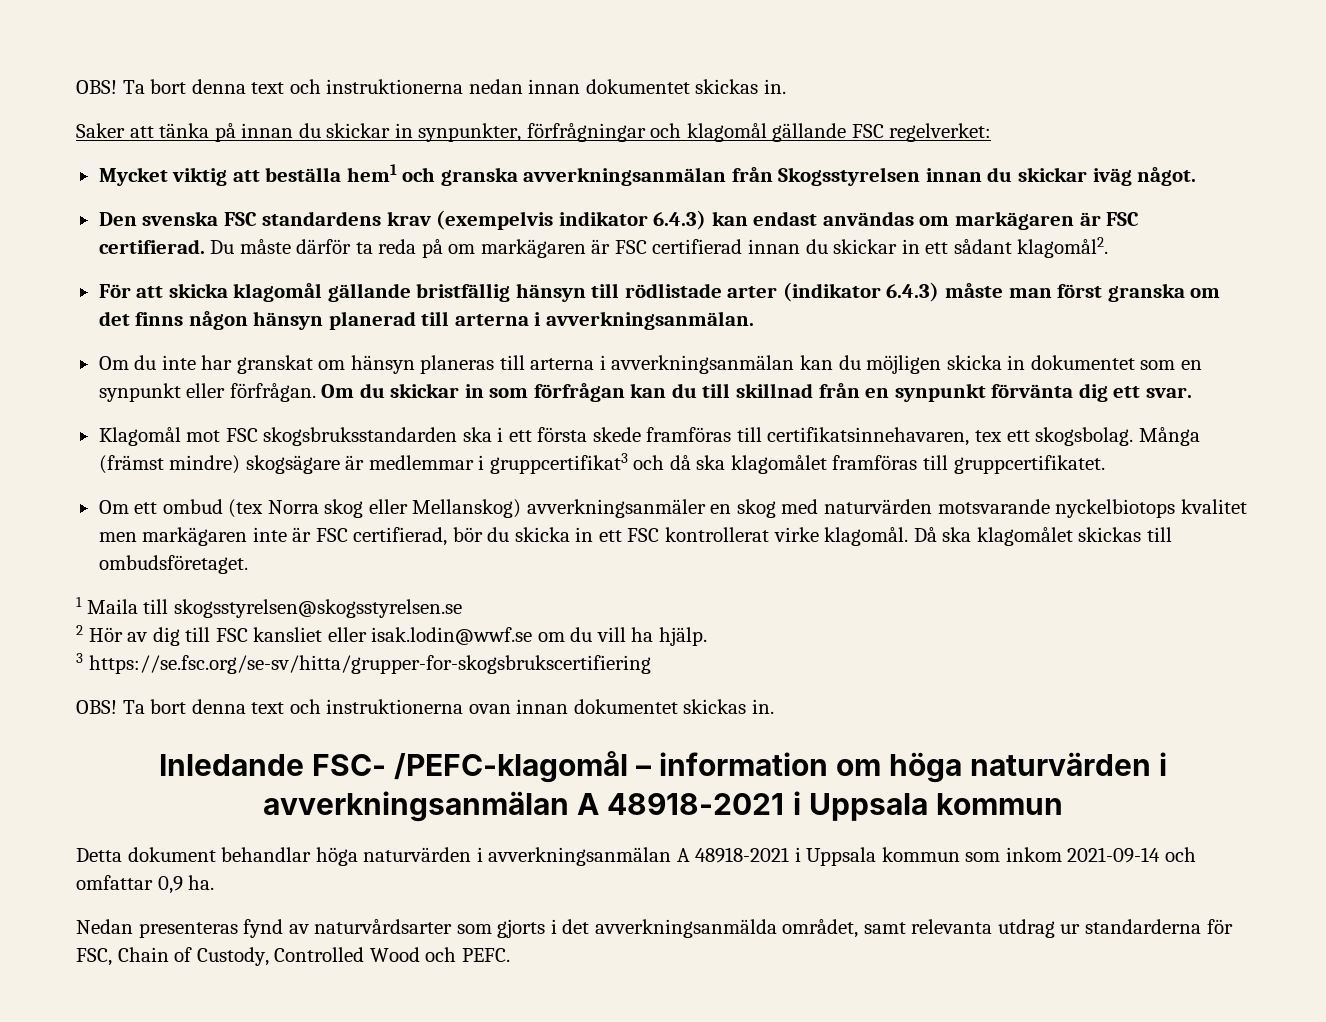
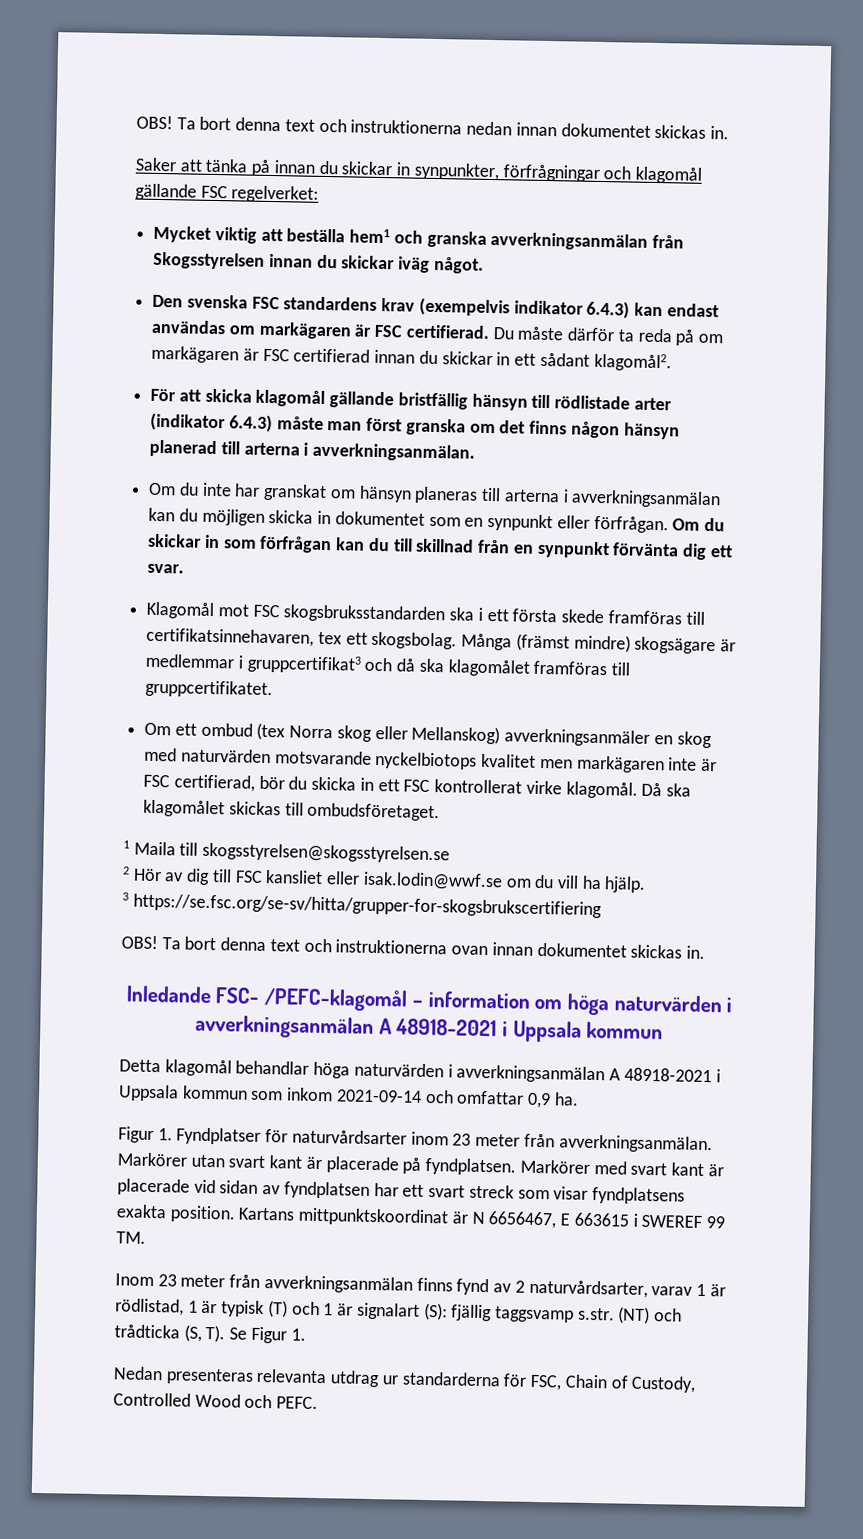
[127,847,216,862] dokument -> [164,1059,232,1077] klagomål
[76,919,906,938] Nedan presenteras fynd av naturvårdsarter som gjorts i det avverkningsanmälda området, samt -> [118,1126,713,1154] [117,1152,724,1177] [117,1178,685,1205] [116,1204,725,1229] [116,1231,146,1244] [115,1273,726,1299] [115,1298,683,1325] [114,1324,306,1344] [113,1366,254,1385] Figur 1. Fyndplatser för naturvårdsarter inom 23 meter från avverkningsanmälan. Markörer utan svart kant är placerade på fyndplatsen. Markörer med svart kant är placerade vid sidan av fyndplatsen har ett svart streck som visar fyndplatsens exakta position. Kartans mittpunktskoordinat är N 6656467, E 663615 i SWEREF 99 TM. // Inom 23 meter från avverkningsanmälan finns fynd av 2 naturvårdsarter, varav 1 är rödlistad, 1 är typisk (T) och 1 är signalart (S): fjällig taggsvamp s.str. (NT) och trådticka (S, T). Se Figur 1. // Nedan presenteras

